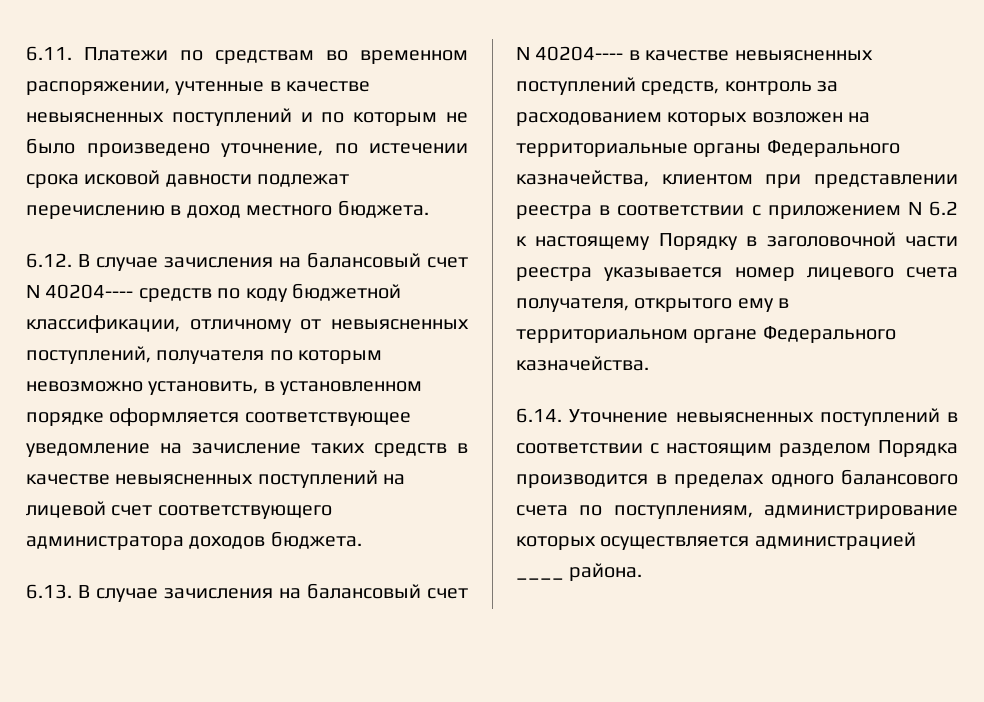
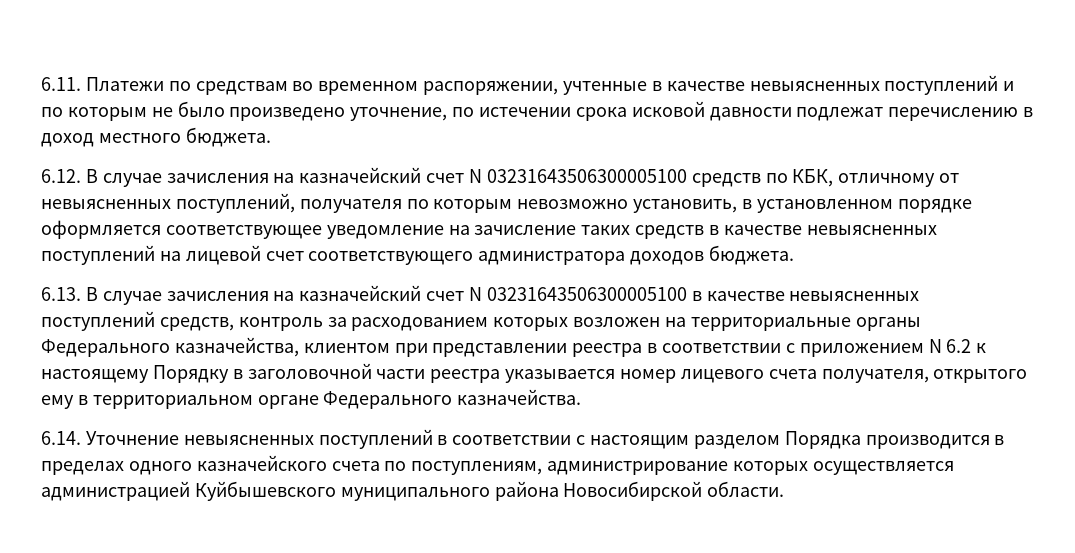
[307,252,468,268] [26,284,134,299] балансовый счет N 40204---- -> [299,167,687,183] казначейский счет N 03231643506300005100
[245,283,401,302] [26,315,180,333] коду бюджетной классификации, -> [792,169,834,187] КБК,
[307,583,468,599] [516,46,624,61] балансовый счет N 40204---- -> [299,285,687,301] казначейский счет N 03231643506300005100
[841,469,958,485] балансового -> [196,455,327,471] казначейского
[516,563,643,581] ____ района. -> [194,481,785,501] Куйбышевского муниципального района Новосибирской области.

